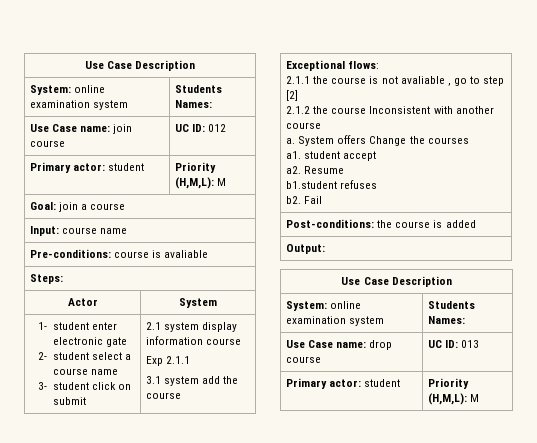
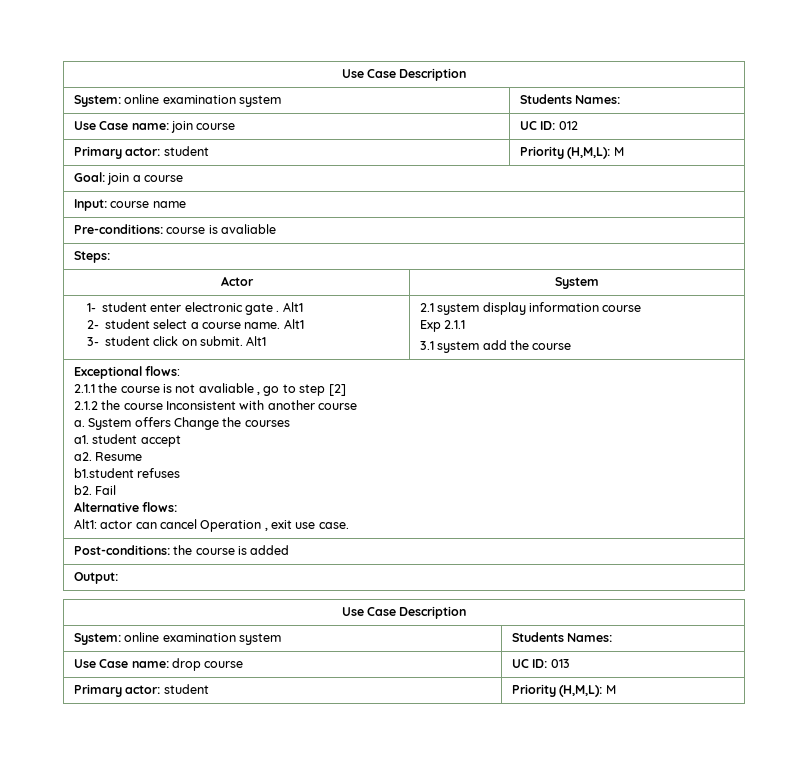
(127, 342) none -> [276,302,303,312] . Alt1
[90,369,118,375] name -> [244,319,304,329] name. Alt1
[52,397,86,405] submit -> [199,336,267,346] submit. Alt1
(323, 200) none -> [73,502,178,512] [73,519,349,532] // Alternative flows: // Alt1: actor can cancel Operation , exit use case.

